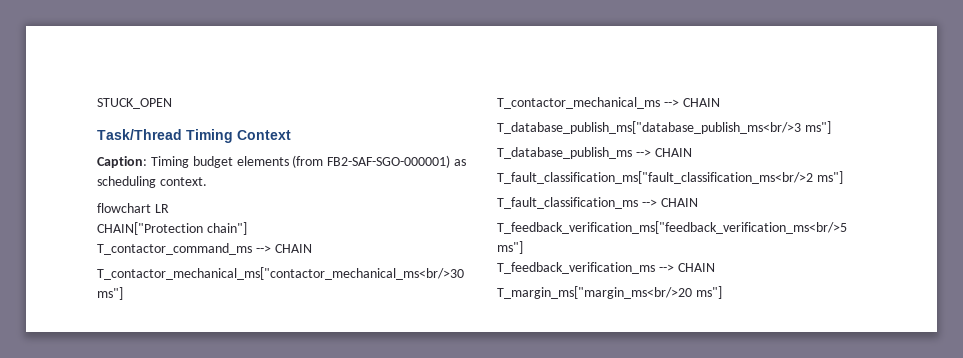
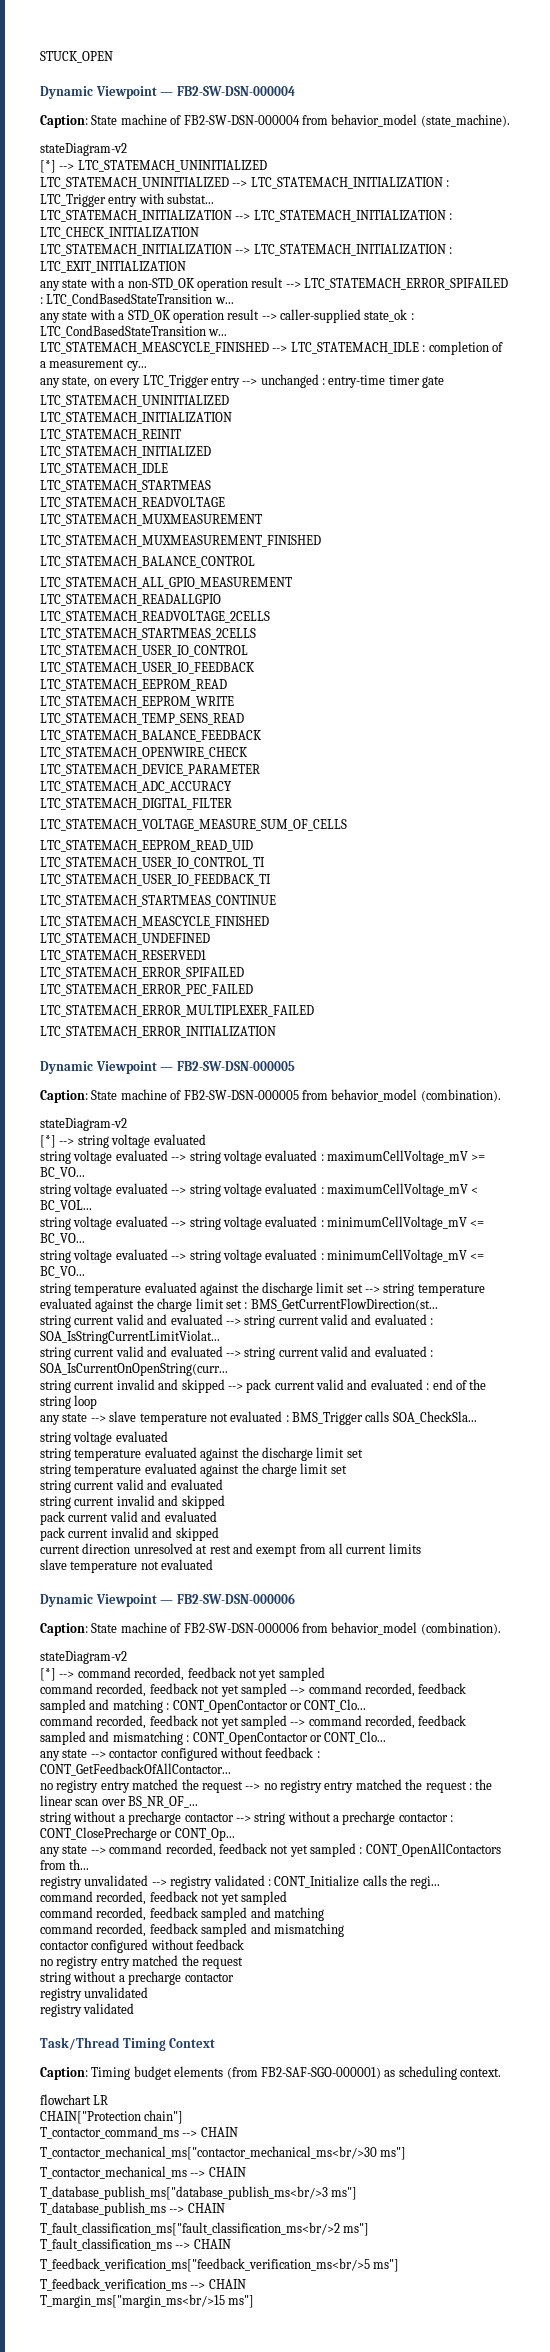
(172, 103) none -> [40,86,295,99] [40,114,510,128] [40,143,127,156] [40,160,267,173] [40,177,450,189] [40,193,215,207] [40,210,453,222] [40,227,199,239] [40,244,453,256] [40,261,186,273] [40,277,508,291] [40,293,234,306] [40,309,414,323] [40,325,228,338] [40,341,503,355] [40,359,147,371] [40,374,445,388] [40,395,229,407] [40,412,232,424] [40,429,181,441] [40,446,211,458] [40,463,168,475] [40,480,211,492] [40,497,225,509] [40,514,262,526] [40,535,321,547] [40,556,255,568] [40,577,292,589] [40,594,221,606] [40,611,270,623] [40,628,256,640] [40,645,248,657] [40,662,255,674] [40,679,227,691] [40,696,234,708] [40,713,244,725] [40,730,262,742] [40,747,248,759] [40,764,260,776] [40,781,232,793] [40,798,232,810] [40,819,347,831] [40,840,253,852] [40,857,265,869] [40,874,271,886] [40,895,276,907] [40,916,269,928] [40,933,210,945] [40,950,206,962] [40,967,244,979] [40,984,253,996] [40,1005,314,1017] [40,1026,276,1038] [40,1061,295,1074] [40,1089,501,1103] [40,1118,127,1131] [40,1134,206,1148] [40,1150,486,1164] [40,1167,85,1179] [40,1183,479,1197] [40,1200,92,1212] [40,1216,485,1230] [40,1233,85,1245] [40,1249,485,1263] [40,1266,85,1278] [40,1282,485,1296] [40,1298,438,1312] [40,1314,434,1328] [40,1330,220,1344] [40,1346,434,1360] [40,1363,228,1376] [40,1379,487,1393] [40,1395,98,1409] [40,1411,477,1425] [40,1431,168,1445] [40,1447,363,1461] [40,1463,347,1477] [40,1479,223,1493] [40,1495,225,1509] [40,1511,217,1525] [40,1527,219,1541] [40,1543,421,1557] [40,1559,214,1573] [40,1593,295,1607] [40,1622,501,1636] [40,1651,127,1664] [40,1667,325,1681] [40,1683,467,1697] [40,1699,367,1713] [40,1715,467,1729] [40,1731,387,1745] [40,1747,320,1761] [40,1763,231,1776] [40,1779,493,1793] [40,1795,199,1808] [40,1811,454,1825] [40,1827,235,1841] [40,1843,501,1857] [40,1859,90,1870] [40,1875,441,1889] [40,1891,287,1905] [40,1907,324,1921] [40,1923,344,1937] [40,1939,245,1953] [40,1955,243,1969] [40,1971,234,1985] [40,1987,149,2001] [40,2003,135,2017] // Dynamic Viewpoint — FB2-SW-DSN-000004 // Caption: State machine of FB2-SW-DSN-000004 from behavior_model (state_machine). // stateDiagram-v2 // [*] --> LTC_STATEMACH_UNINITIALIZED // LTC_STATEMACH_UNINITIALIZED --> LTC_STATEMACH_INITIALIZATION : LTC_Trigger entry with substat... // LTC_STATEMACH_INITIALIZATION --> LTC_STATEMACH_INITIALIZATION : LTC_CHECK_INITIALIZATION // LTC_STATEMACH_INITIALIZATION --> LTC_STATEMACH_INITIALIZATION : LTC_EXIT_INITIALIZATION // any state with a non-STD_OK operation result --> LTC_STATEMACH_ERROR_SPIFAILED : LTC_CondBasedStateTransition w... // any state with a STD_OK operation result --> caller-supplied state_ok : LTC_CondBasedStateTransition w... // LTC_STATEMACH_MEASCYCLE_FINISHED --> LTC_STATEMACH_IDLE : completion of a measurement cy... // any state, on every LTC_Trigger entry --> unchanged : entry-time timer gate // LTC_STATEMACH_UNINITIALIZED // LTC_STATEMACH_INITIALIZATION // LTC_STATEMACH_REINIT // LTC_STATEMACH_INITIALIZED // LTC_STATEMACH_IDLE // LTC_STATEMACH_STARTMEAS // LTC_STATEMACH_READVOLTAGE // LTC_STATEMACH_MUXMEASUREMENT // LTC_STATEMACH_MUXMEASUREMENT_FINISHED // LTC_STATEMACH_BALANCE_CONTROL // LTC_STATEMACH_ALL_GPIO_MEASUREMENT // LTC_STATEMACH_READALLGPIO // LTC_STATEMACH_READVOLTAGE_2CELLS // LTC_STATEMACH_STARTMEAS_2CELLS // LTC_STATEMACH_USER_IO_CONTROL // LTC_STATEMACH_USER_IO_FEEDBACK // LTC_STATEMACH_EEPROM_READ // LTC_STATEMACH_EEPROM_WRITE // LTC_STATEMACH_TEMP_SENS_READ // LTC_STATEMACH_BALANCE_FEEDBACK // LTC_STATEMACH_OPENWIRE_CHECK // LTC_STATEMACH_DEVICE_PARAMETER // LTC_STATEMACH_ADC_ACCURACY // LTC_STATEMACH_DIGITAL_FILTER // LTC_STATEMACH_VOLTAGE_MEASURE_SUM_OF_CELLS // LTC_STATEMACH_EEPROM_READ_UID // LTC_STATEMACH_USER_IO_CONTROL_TI // LTC_STATEMACH_USER_IO_FEEDBACK_TI // LTC_STATEMACH_STARTMEAS_CONTINUE // LTC_STATEMACH_MEASCYCLE_FINISHED // LTC_STATEMACH_UNDEFINED // LTC_STATEMACH_RESERVED1 // LTC_STATEMACH_ERROR_SPIFAILED // LTC_STATEMACH_ERROR_PEC_FAILED // LTC_STATEMACH_ERROR_MULTIPLEXER_FAILED // LTC_STATEMACH_ERROR_INITIALIZATION // Dynamic Viewpoint — FB2-SW-DSN-000005 // Caption: State machine of FB2-SW-DSN-000005 from behavior_model (combination). // stateDiagram-v2 // [*] --> string voltage evaluated // string voltage evaluated --> string voltage evaluated : maximumCellVoltage_mV >= BC_VO... // string voltage evaluated --> string voltage evaluated : maximumCellVoltage_mV < BC_VOL... // string voltage evaluated --> string voltage evaluated : minimumCellVoltage_mV <= BC_VO... // string voltage evaluated --> string voltage evaluated : minimumCellVoltage_mV <= BC_VO... // string temperature evaluated against the discharge limit set --> string temperature evaluated against the charge limit set : BMS_GetCurrentFlowDirection(st... // string current valid and evaluated --> string current valid and evaluated : SOA_IsStringCurrentLimitViolat... // string current valid and evaluated --> string current valid and evaluated : SOA_IsCurrentOnOpenString(curr... // string current invalid and skipped --> pack current valid and evaluated : end of the string loop // any state --> slave temperature not evaluated : BMS_Trigger calls SOA_CheckSla... // string voltage evaluated // string temperature evaluated against the discharge limit set // string temperature evaluated against the charge limit set // string current valid and evaluated // string current invalid and skipped // pack current valid and evaluated // pack current invalid and skipped // current direction unresolved at rest and exempt from all current limits // slave temperature not evaluated // Dynamic Viewpoint — FB2-SW-DSN-000006 // Caption: State machine of FB2-SW-DSN-000006 from behavior_model (combination). // stateDiagram-v2 // [*] --> command recorded, feedback not yet sampled // command recorded, feedback not yet sampled --> command recorded, feedback sampled and matching : CONT_OpenContactor or CONT_Clo... // command recorded, feedback not yet sampled --> command recorded, feedback sampled and mismatching : CONT_OpenContactor or CONT_Clo... // any state --> contactor configured without feedback : CONT_GetFeedbackOfAllContactor... // no registry entry matched the request --> no registry entry matched the request : the linear scan over BS_NR_OF_... // string without a precharge contactor --> string without a precharge contactor : CONT_ClosePrecharge or CONT_Op... // any state --> command recorded, feedback not yet sampled : CONT_OpenAllContactors from th... // registry unvalidated --> registry validated : CONT_Initialize calls the regi... // command recorded, feedback not yet sampled // command recorded, feedback sampled and matching // command recorded, feedback sampled and mismatching // contactor configured without feedback // no registry entry matched the request // string without a precharge contactor // registry unvalidated // registry validated
[497,286,692,299] T_margin_ms["margin_ms<br/>20 -> [40,2294,225,2308] T_margin_ms["margin_ms<br/>15

